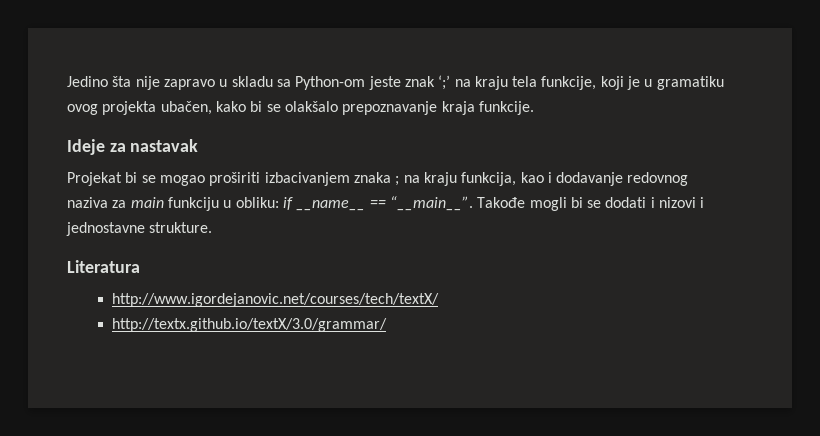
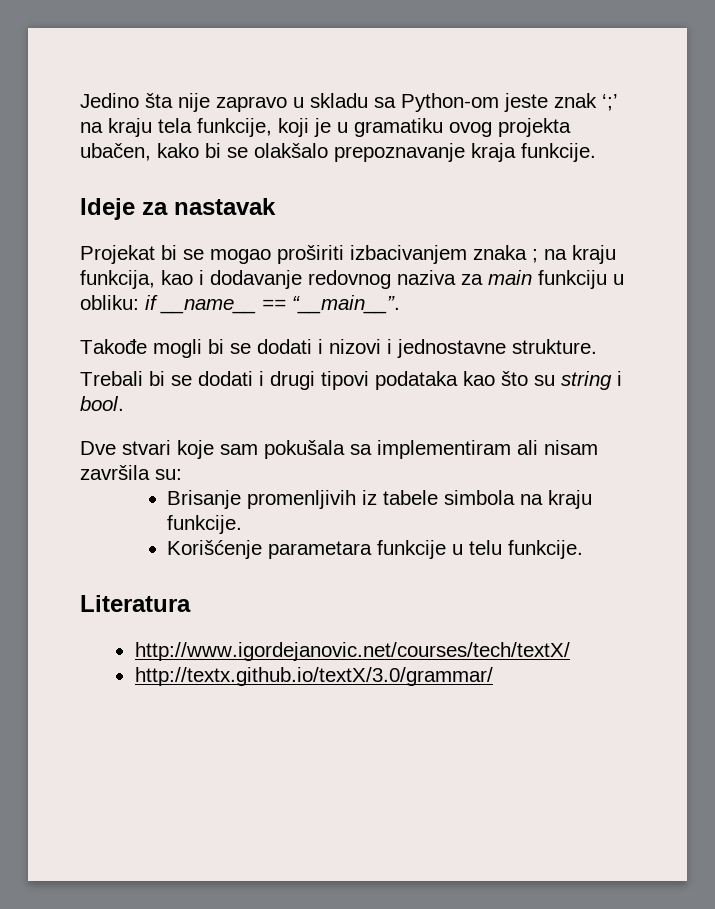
(473, 203) none -> (400, 304) //
(213, 227) none -> [80,371,622,390] [80,396,124,411] [80,440,598,459] [80,465,182,480] [167,490,593,509] [167,515,243,534] [167,540,584,559] // Trebali bi se dodati i drugi tipovi podataka kao što su string i bool. // Dve stvari koje sam pokušala sa implementiram ali nisam završila su: // Brisanje promenljivih iz tabele simbola na kraju funkcije. // Korišćenje parametara funkcije u telu funkcije.

